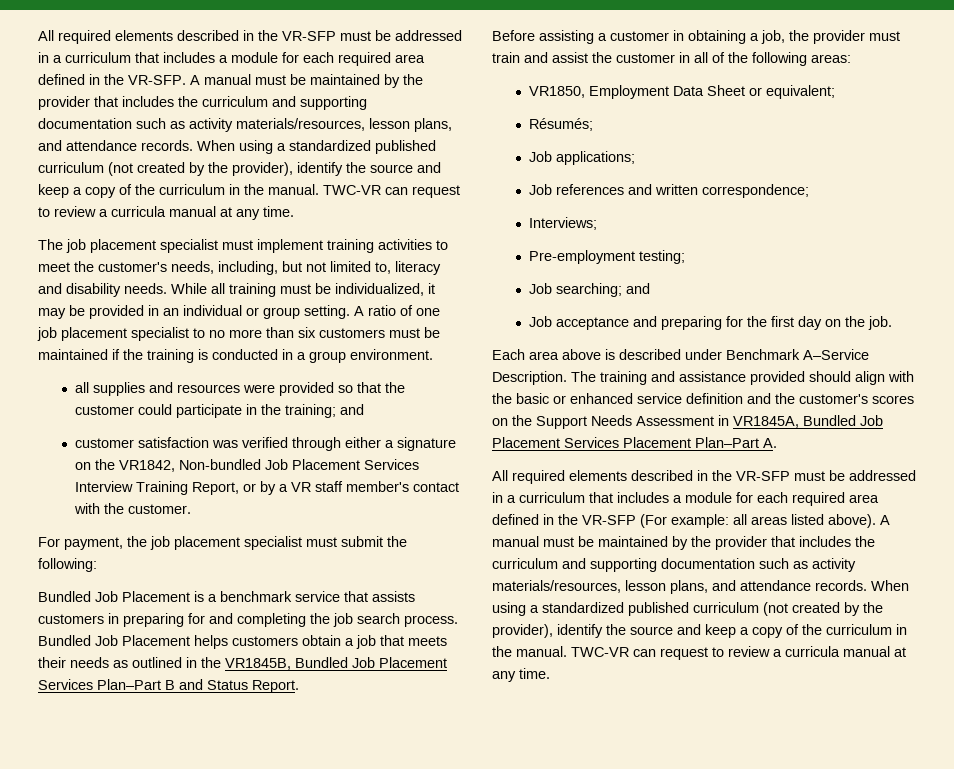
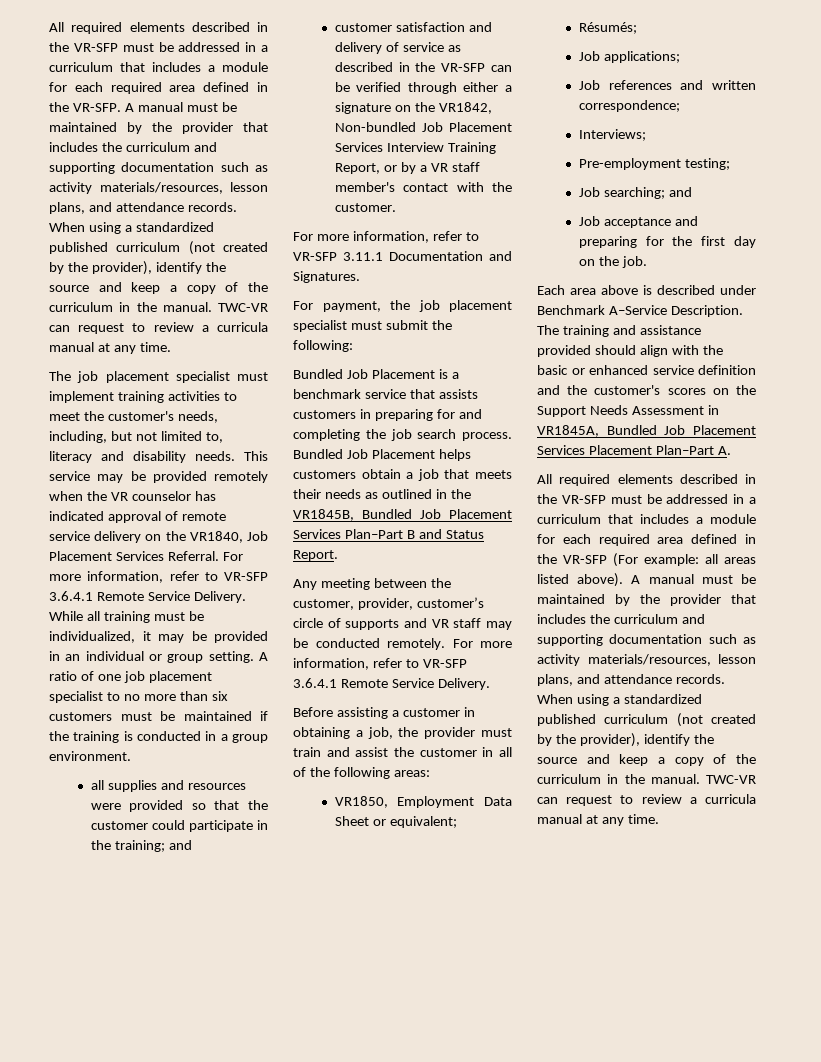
(167, 288) none -> [244,451,268,461] [49,471,268,483] [49,491,216,501] [49,511,226,523] [49,531,268,543] [49,551,243,561] [49,571,268,583] [49,591,246,603] This service may be provided remotely when the VR counselor has indicated approval of remote service delivery on the VR1840, Job Placement Services Referral. For more information, refer to VR-SFP 3.6.4.1 Remote Service Delivery.
[212,440,239,448] was -> [468,22,492,32] [334,42,461,54] [334,62,512,72] [334,82,350,92] and delivery of service as described in the VR-SFP can be
(192, 509) none -> [293,231,479,243] [293,251,512,261] [293,271,360,283] // For more information, refer to VR-SFP 3.11.1 Documentation and Signatures.
(299, 686) none -> [293,578,451,590] [293,597,484,610] [293,618,512,630] [293,638,512,650] [293,658,467,670] [293,678,490,690] // Any meeting between the customer, provider, customer’s circle of supports and VR staff may be conducted remotely. For more information, refer to VR-SFP 3.6.4.1 Remote Service Delivery.

